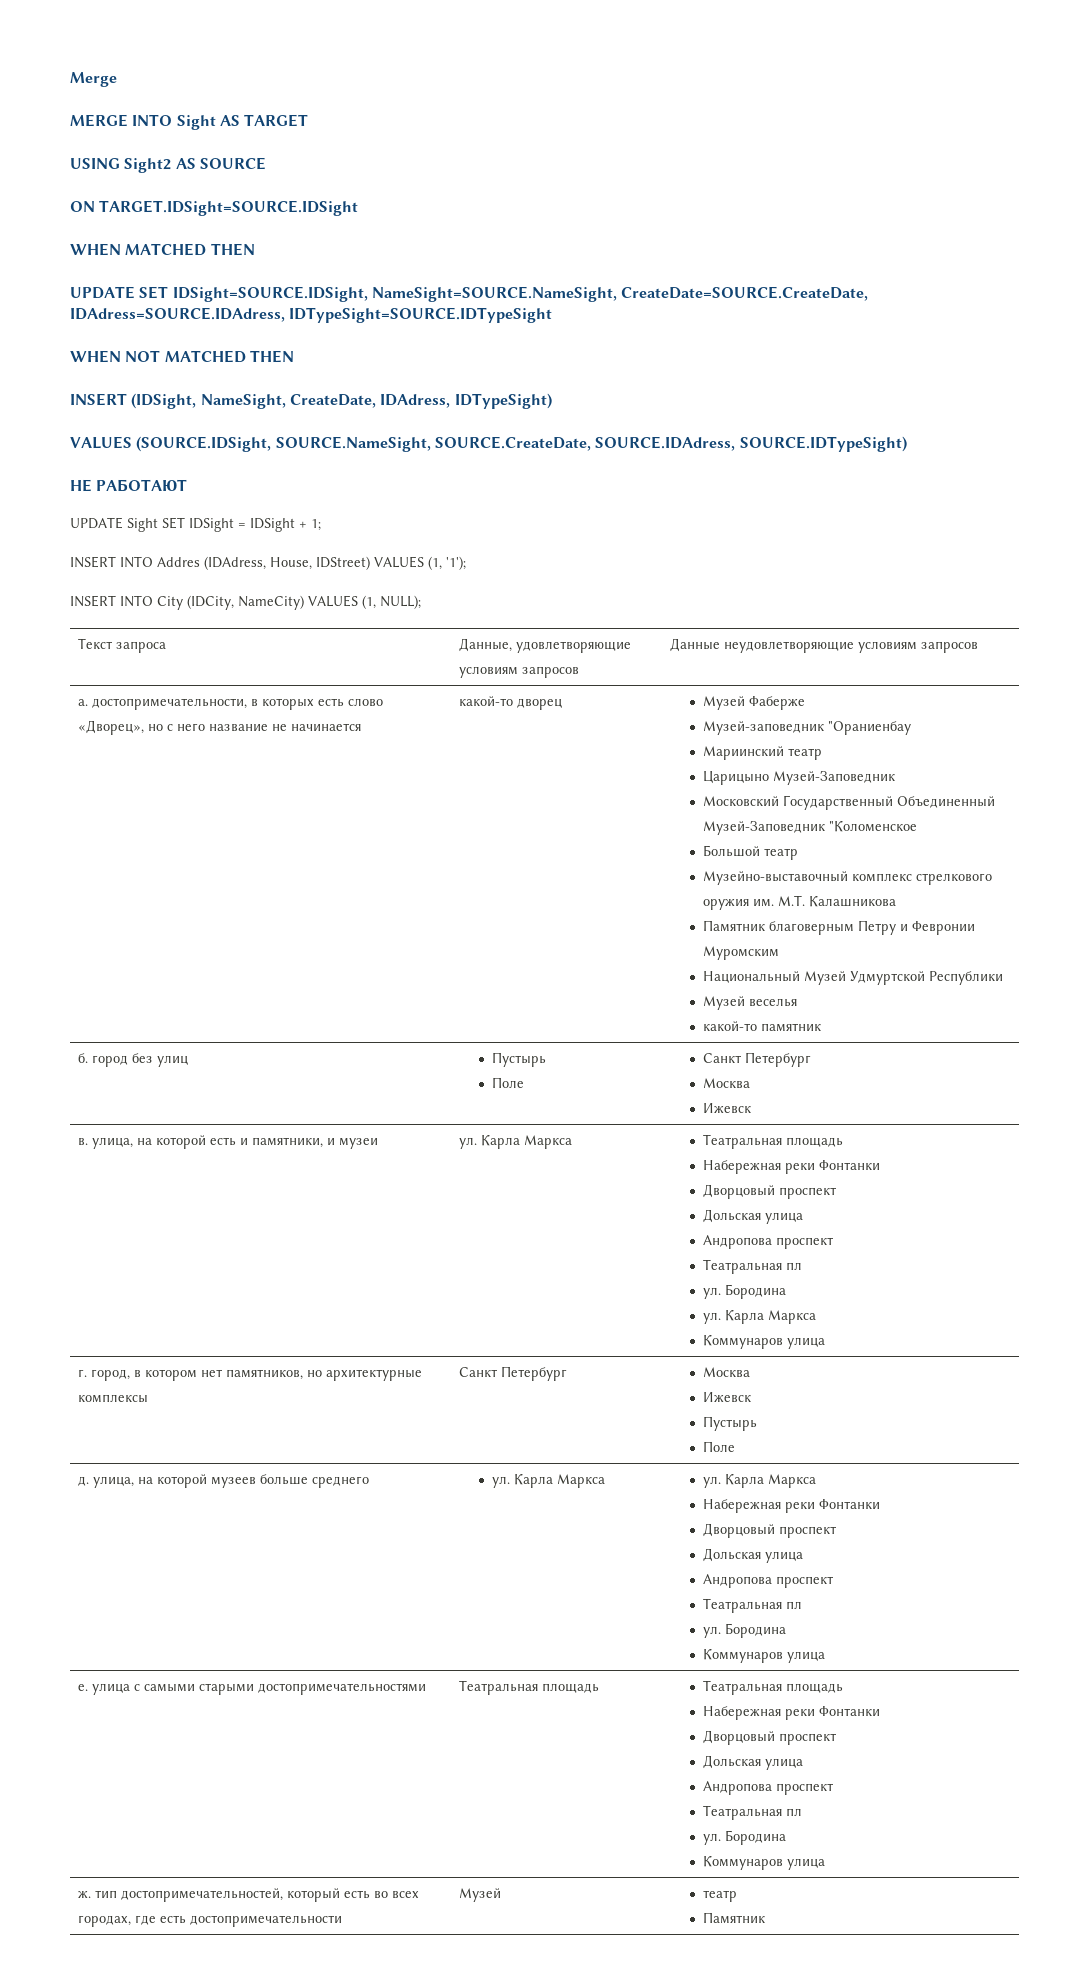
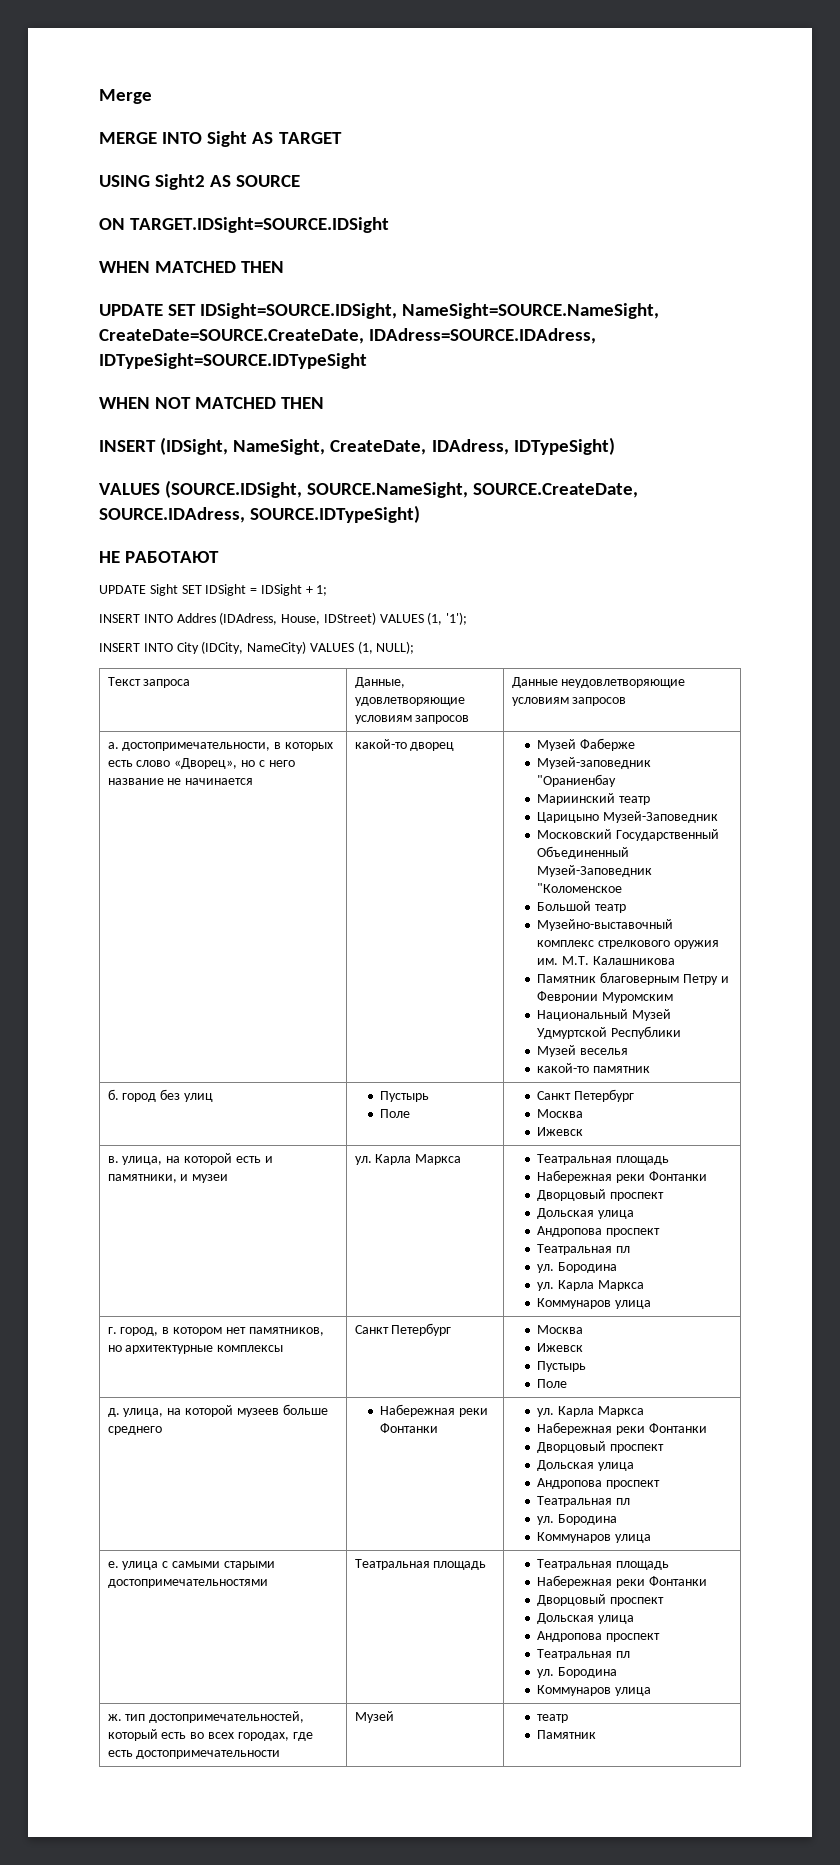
[491,1474,605,1488] ул. Карла Маркса -> [380,1404,488,1417] [380,1423,439,1433] Набережная реки Фонтанки

